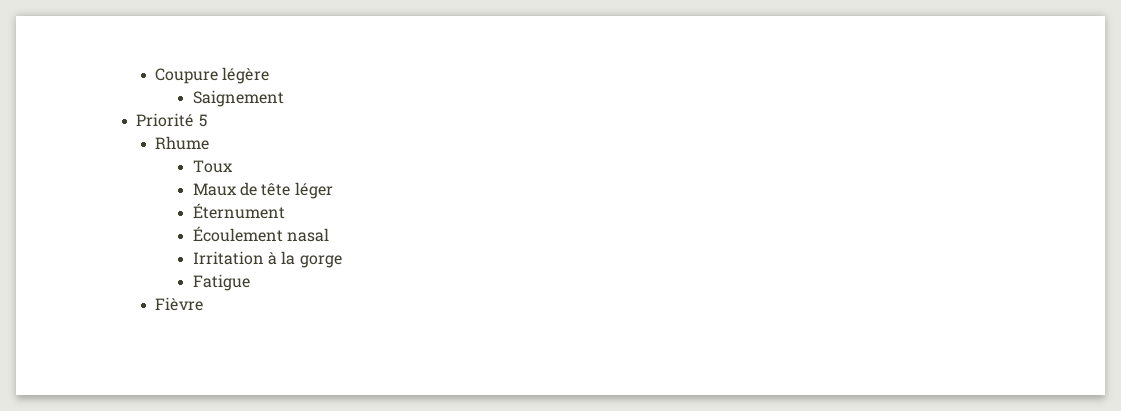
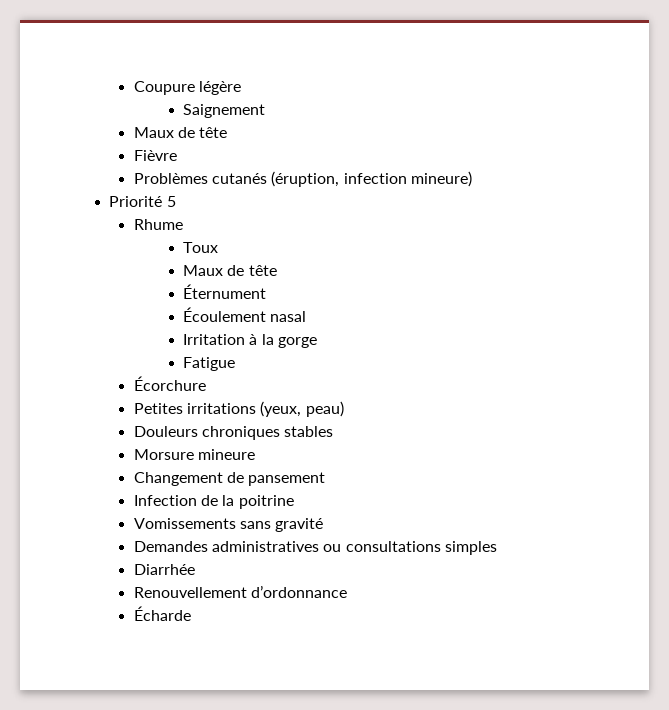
(284, 98) none -> [133,127,228,138] [133,150,177,161] [133,171,473,187] // Maux de tête // Fièvre // Problèmes cutanés (éruption, infection mineure)
[294,182,333,199] léger -> (277, 270) none
[155,297,204,311] Fièvre -> [133,376,206,391] [133,401,344,417] [133,426,334,440] [133,449,256,460] [133,472,326,486] [133,495,294,509] [133,518,324,532] [133,541,498,555] [133,564,195,575] [133,585,348,598] [133,606,191,621] Écorchure // Petites irritations (yeux, peau) // Douleurs chroniques stables // Morsure mineure // Changement de pansement // Infection de la poitrine // Vomissements sans gravité // Demandes administratives ou consultations simples // Diarrhée // Renouvellement d’ordonnance // Écharde

